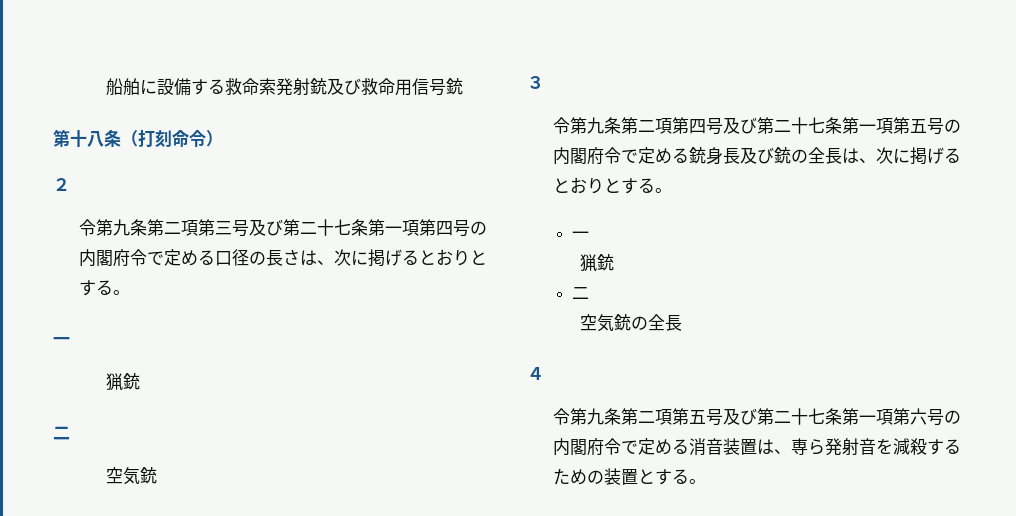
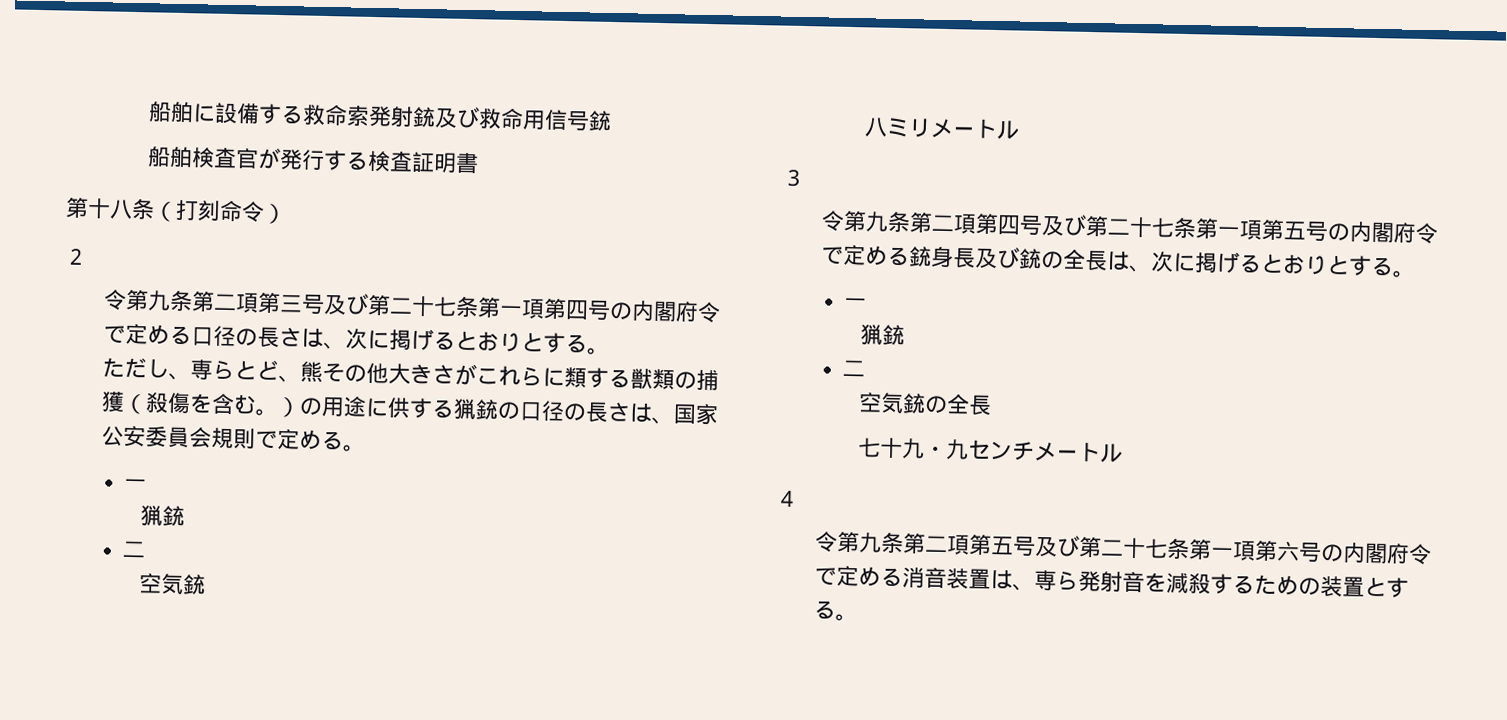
(463, 86) none -> [146,146,479,174] // 船舶検査官が発行する検査証明書
[53,337,70,345] [105,373,140,391] [53,426,70,440] [105,467,157,485] // 一 // 猟銃 // 二 // 空気銃 -> [102,357,720,391] [101,391,720,426] [101,425,367,452] [123,478,147,490] [139,505,185,527] [121,540,146,558] [137,573,206,596] [863,117,1020,140] // ただし、専らとど、熊その他大きさがこれらに類する獣類の捕獲（殺傷を含む。）の用途に供する猟銃の口径の長さは、国家公安委員会規則で定める。 // 一 // 猟銃 // 二 // 空気銃 // 八ミリメートル
(682, 323) none -> [856,437,1123,463] // 七十九・九センチメートル

